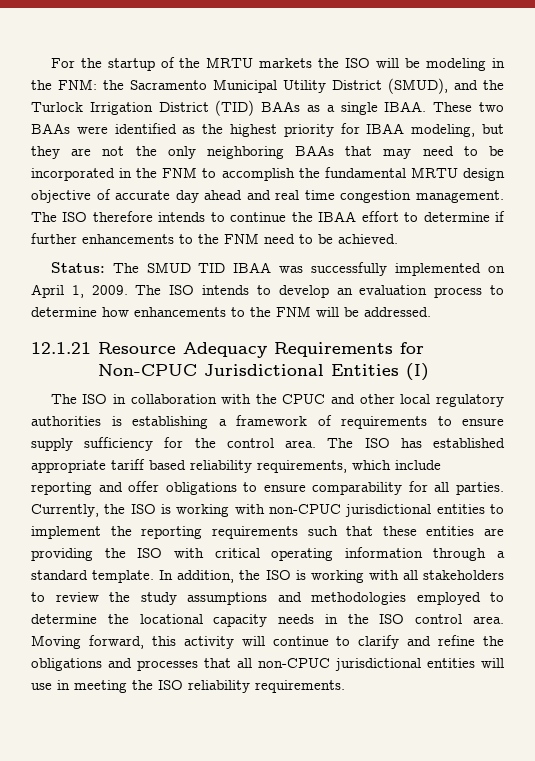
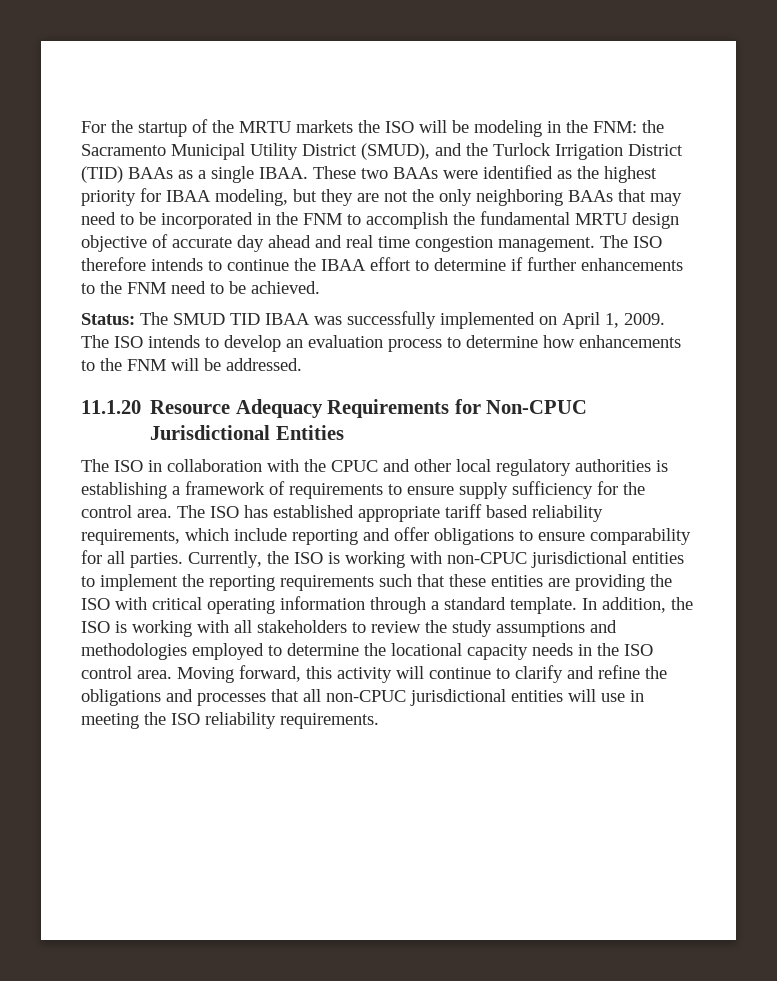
[31,342,91,354] 12.1.21 -> [81,400,141,414] 11.1.20
[406,363,430,381] (I) -> (344, 432) none

